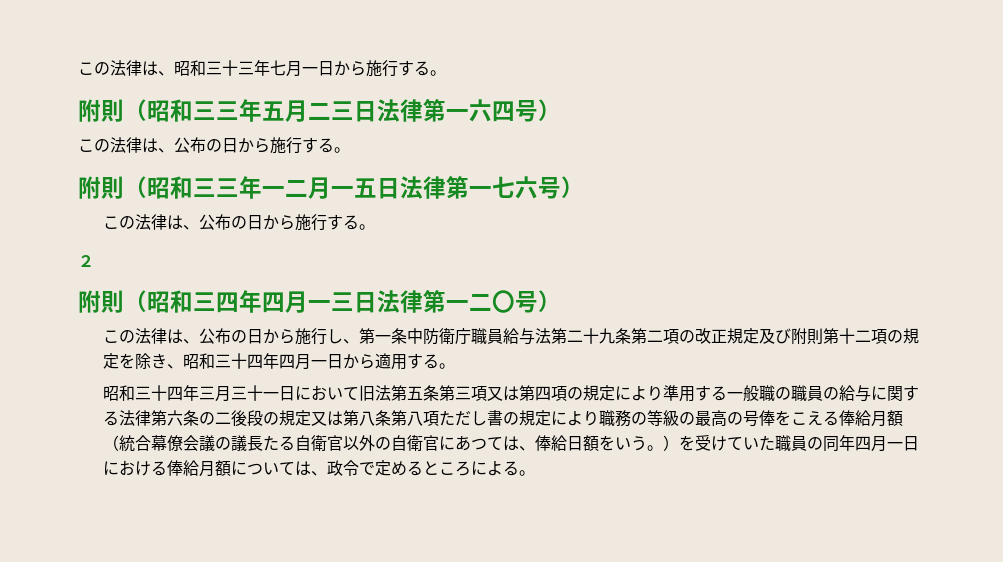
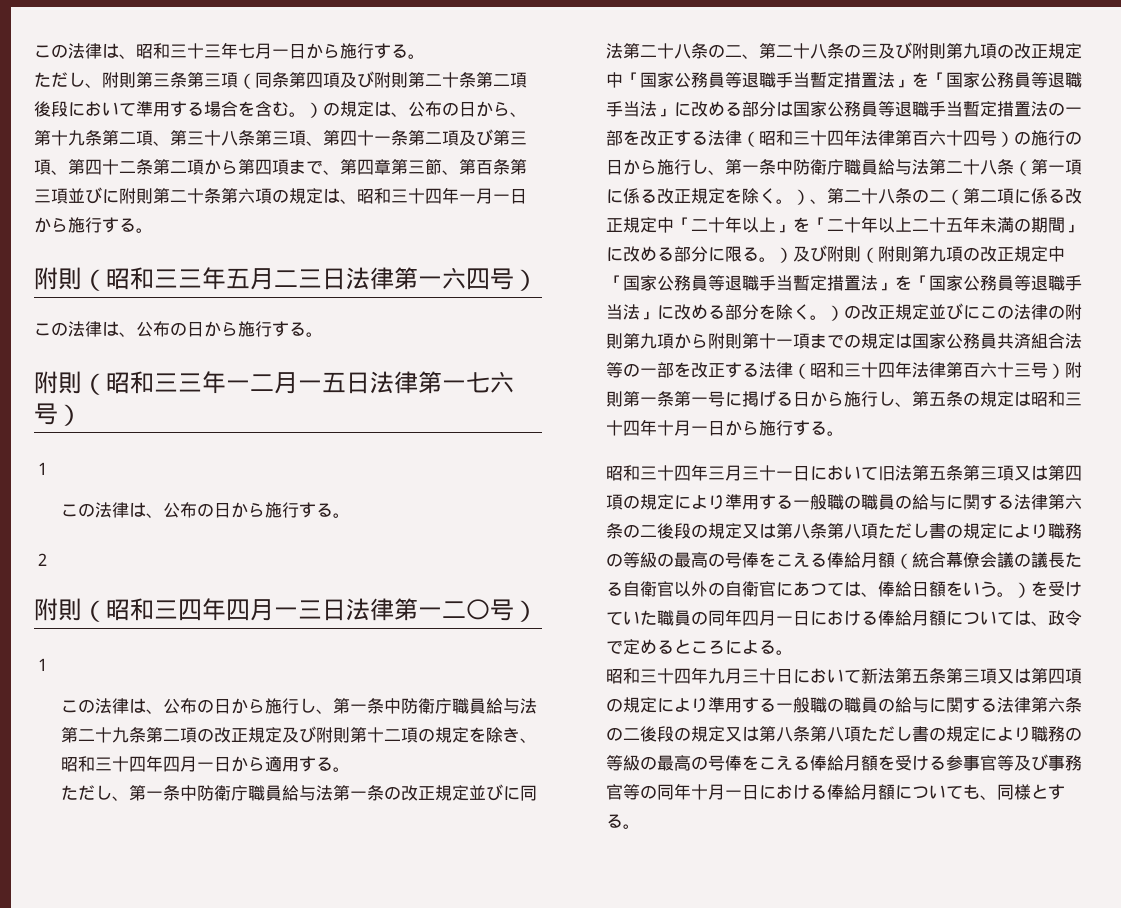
(446, 73) none -> [34,71,527,89] [34,101,527,118] [34,129,527,146] [34,159,527,175] [34,187,527,204] [34,217,153,233] // ただし、附則第三条第三項（同条第四項及び附則第二十条第二項後段において準用する場合を含む。）の規定は、公布の日から、第十九条第二項、第三十八条第三項、第四十一条第二項及び第三項、第四十二条第二項から第四項まで、第四章第三節、第百条第三項並びに附則第二十条第六項の規定は、昭和三十四年一月一日から施行する。
(584, 187) none -> [34,462,51,475] // １
(561, 301) none -> [34,658,51,671] // １
(455, 366) none -> [61,784,538,801] [606,42,1083,59] [606,72,1083,88] [606,101,1083,117] [606,129,1083,147] [606,159,1083,176] [606,188,1083,205] [606,216,1083,233] [606,245,1066,263] [606,275,1083,291] [606,303,1083,321] [606,333,1083,349] [606,361,1083,379] [606,390,1083,407] [606,419,845,436] // ただし、第一条中防衛庁職員給与法第一条の改正規定並びに同法第二十八条の二、第二十八条の三及び附則第九項の改正規定中「国家公務員等退職手当暫定措置法」を「国家公務員等退職手当法」に改める部分は国家公務員等退職手当暫定措置法の一部を改正する法律（昭和三十四年法律第百六十四号）の施行の日から施行し、第一条中防衛庁職員給与法第二十八条（第一項に係る改正規定を除く。）、第二十八条の二（第二項に係る改正規定中「二十年以上」を「二十年以上二十五年未満の期間」に改める部分に限る。）及び附則（附則第九項の改正規定中「国家公務員等退職手当暫定措置法」を「国家公務員等退職手当法」に改める部分を除く。）の改正規定並びにこの法律の附則第九項から附則第十一項までの規定は国家公務員共済組合法等の一部を改正する法律（昭和三十四年法律第百六十三号）附則第一条第一号に掲げる日から施行し、第五条の規定は昭和三十四年十月一日から施行する。
(535, 473) none -> [606,667,1083,684] [606,697,1083,713] [606,726,1083,742] [606,754,1083,771] [606,783,1066,800] [606,814,641,829] // 昭和三十四年九月三十日において新法第五条第三項又は第四項の規定により準用する一般職の職員の給与に関する法律第六条の二後段の規定又は第八条第八項ただし書の規定により職務の等級の最高の号俸をこえる俸給月額を受ける参事官等及び事務官等の同年十月一日における俸給月額についても、同様とする。

